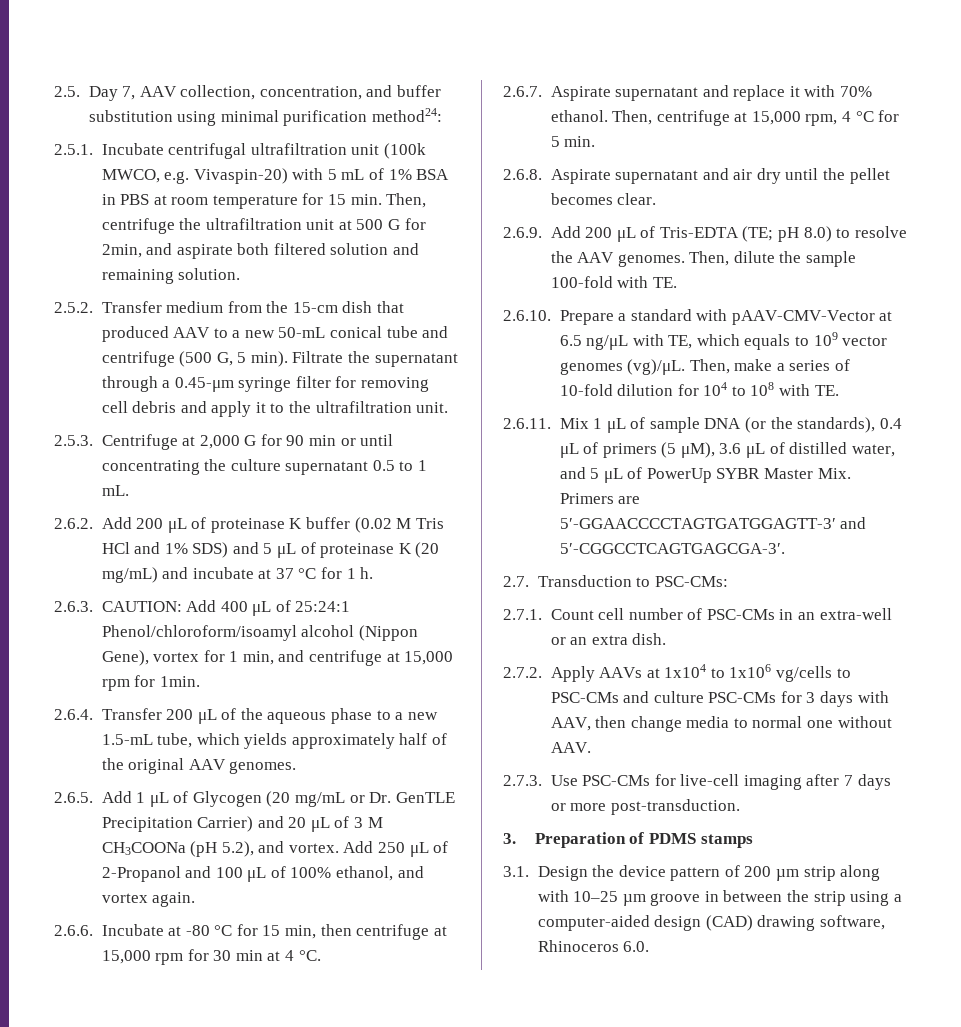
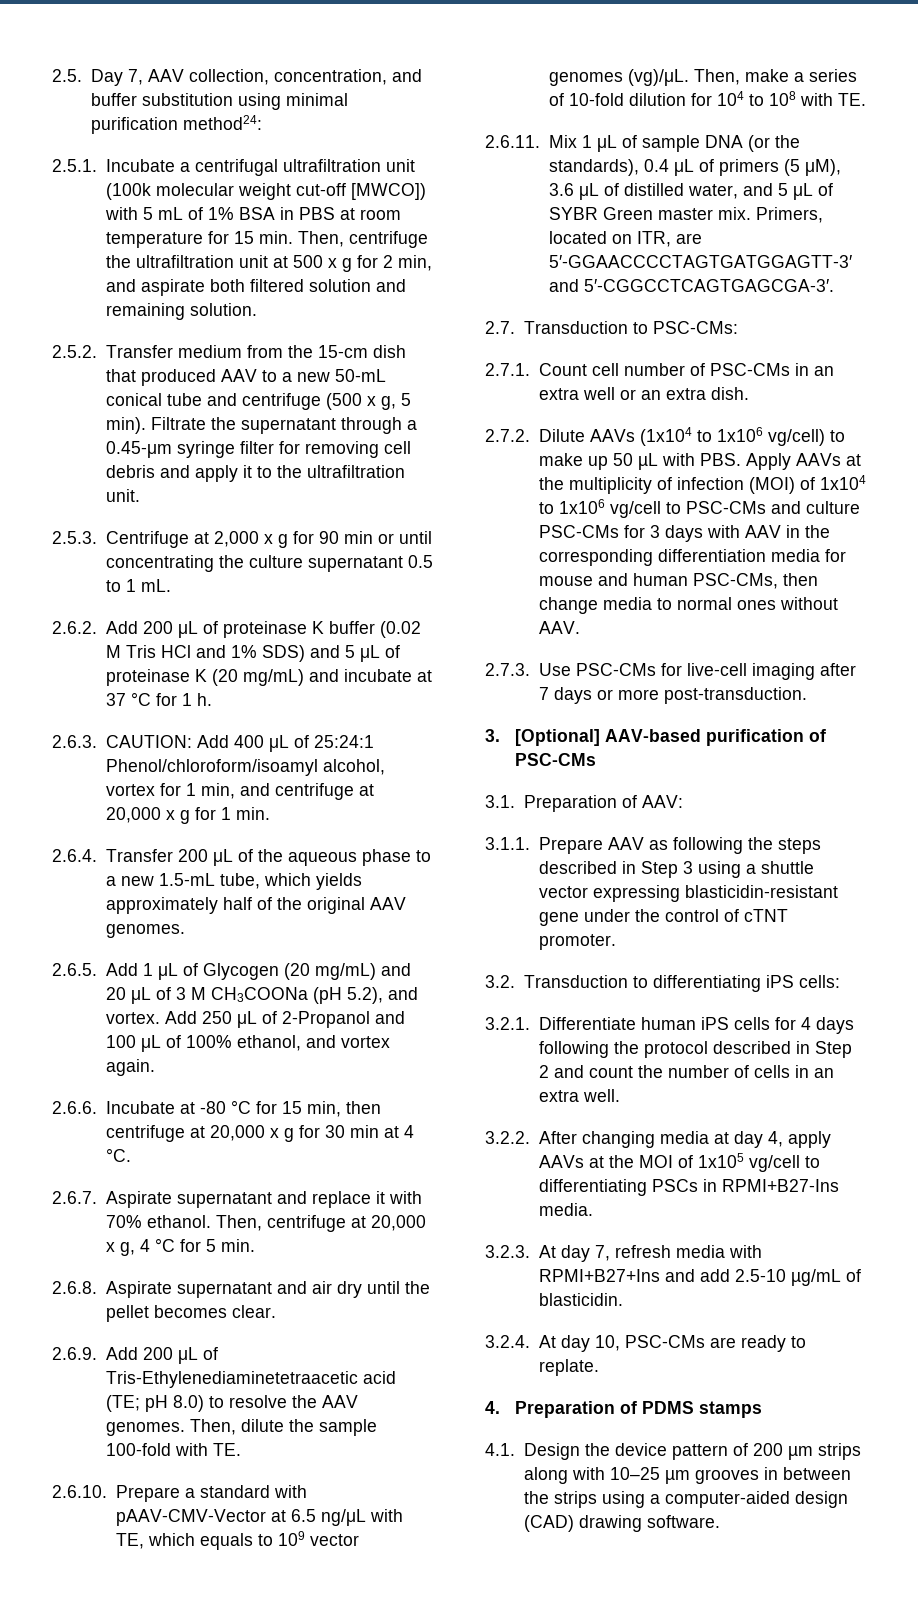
(164, 149) none -> [179,162,190,172] a
[101,168,288,184] MWCO, e.g. Vivaspin-20) -> [155,183,426,200] molecular weight cut-off [MWCO])
[388,218,426,230] [101,244,142,258] G for 2min, -> [327,255,432,272] x g for 2 min,
[216,352,233,366] G, -> [366,396,396,410] x g,
[244,435,257,446] G -> [263,534,288,548] x g
[301,625,418,641] [101,650,149,666] alcohol (Nippon Gene), -> [322,759,385,775] alcohol,
[404,651,454,665] [101,675,200,691] 15,000 rpm for 1min. -> [105,807,270,824] 20,000 x g for 1 min.
[295,792,455,807] [101,816,254,832] mg/mL or Dr. GenTLE Precipitation Carrier) -> [314,963,376,980] mg/mL)
[101,950,184,965] 15,000 rpm -> [209,1125,294,1142] 20,000 x g
[751,111,838,126] 15,000 rpm, -> [370,1215,426,1231] [105,1242,135,1256] 20,000 x g,
[659,227,739,238] Tris-EDTA -> [105,1371,396,1388] Tris-Ethylenediaminetetraacetic acid
[646,468,851,483] [559,493,614,504] PowerUp SYBR Master Mix. Primers -> [548,207,823,223] [548,231,671,247] SYBR Green master mix. Primers, located on ITR,
[819,608,892,620] extra-well -> [538,387,615,400] extra well
[550,666,660,682] Apply AAVs at -> [538,427,845,446] [538,453,861,470] [538,477,815,494] Dilute AAVs (1x104 to 1x106 vg/cell) to make up 50 µL with PBS. Apply AAVs at the multiplicity of infection (MOI) of
[776,666,833,682] vg/cells -> [609,501,661,518] vg/cell
[550,717,591,731] AAV, -> [744,525,830,538] [538,549,846,566] [538,573,778,589] AAV in the corresponding differentiation media for mouse and human PSC-CMs,
[807,720,834,728] one -> [736,600,776,610] ones
(516, 838) none -> [514,729,826,746] [514,753,596,766] [485,795,683,812] [485,837,821,854] [538,861,814,878] [538,885,838,902] [538,909,788,926] [538,934,616,950] [485,975,840,992] [485,1017,854,1034] [538,1041,852,1058] [538,1065,834,1078] [538,1089,620,1102] [485,1131,831,1148] [538,1153,820,1172] [538,1179,839,1196] [538,1203,593,1216] [485,1245,762,1262] [538,1269,861,1286] [538,1293,623,1306] [485,1335,806,1352] [538,1359,599,1376] [485,1401,500,1414] [Optional] AAV-based purification of PSC-CMs // 3.1. Preparation of AAV: // 3.1.1. Prepare AAV as following the steps described in Step 3 using a shuttle vector expressing blasticidin-resistant gene under the control of cTNT promoter. // 3.2. Transduction to differentiating iPS cells: // 3.2.1. Differentiate human iPS cells for 4 days following the protocol described in Step 2 and count the number of cells in an extra well. // 3.2.2. After changing media at day 4, apply AAVs at the MOI of 1x105 vg/cell to differentiating PSCs in RPMI+B27-Ins media. // 3.2.3. At day 7, refresh media with RPMI+B27+Ins and add 2.5-10 µg/mL of blasticidin. // 3.2.4. At day 10, PSC-CMs are ready to replate. // 4.
[503,866,529,877] 3.1. -> [485,1443,515,1456] 4.1.
[803,866,836,881] strip -> [817,1443,861,1460] strips
[650,893,701,906] groove -> [694,1469,759,1484] grooves
[813,891,846,906] strip -> [553,1491,597,1508] strips
[819,915,885,930] [537,940,650,952] software, Rhinoceros 6.0. -> [646,1515,720,1528] software.

